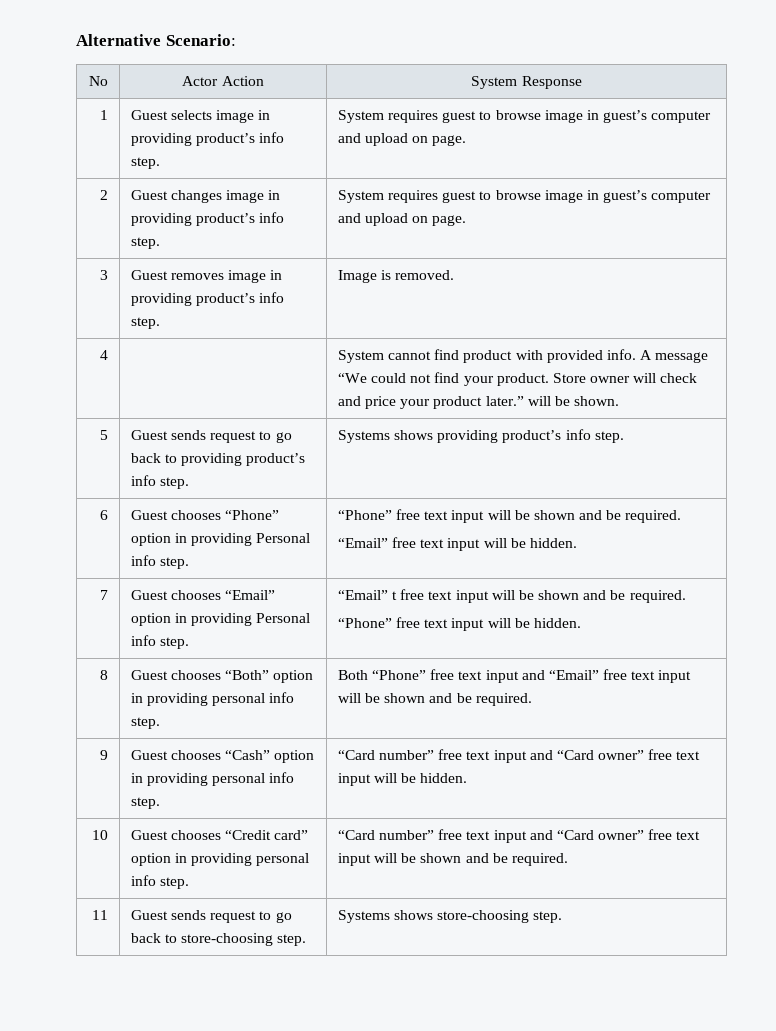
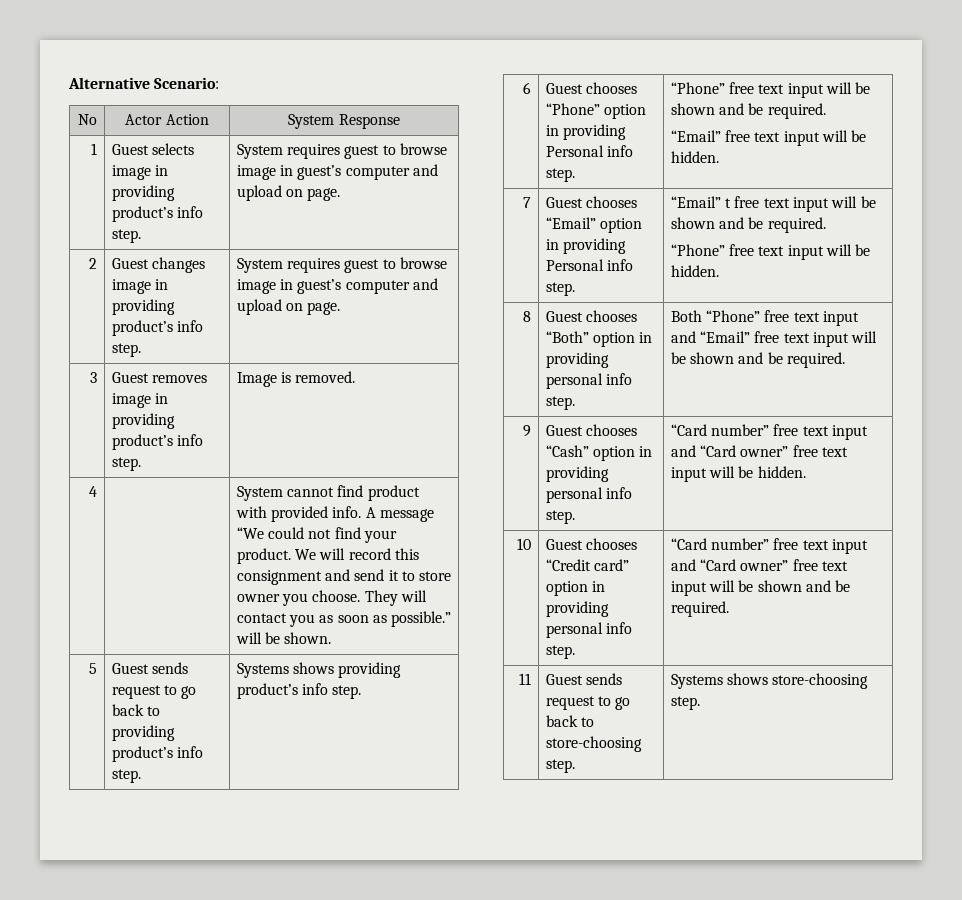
[552,373,698,383] [337,396,524,409] Store owner will check and price your product later.” -> [294,548,419,560] [236,569,452,585] [236,590,427,606] [236,611,452,627] We will record this consignment and send it to store owner you choose. They will contact you as soon as possible.”

